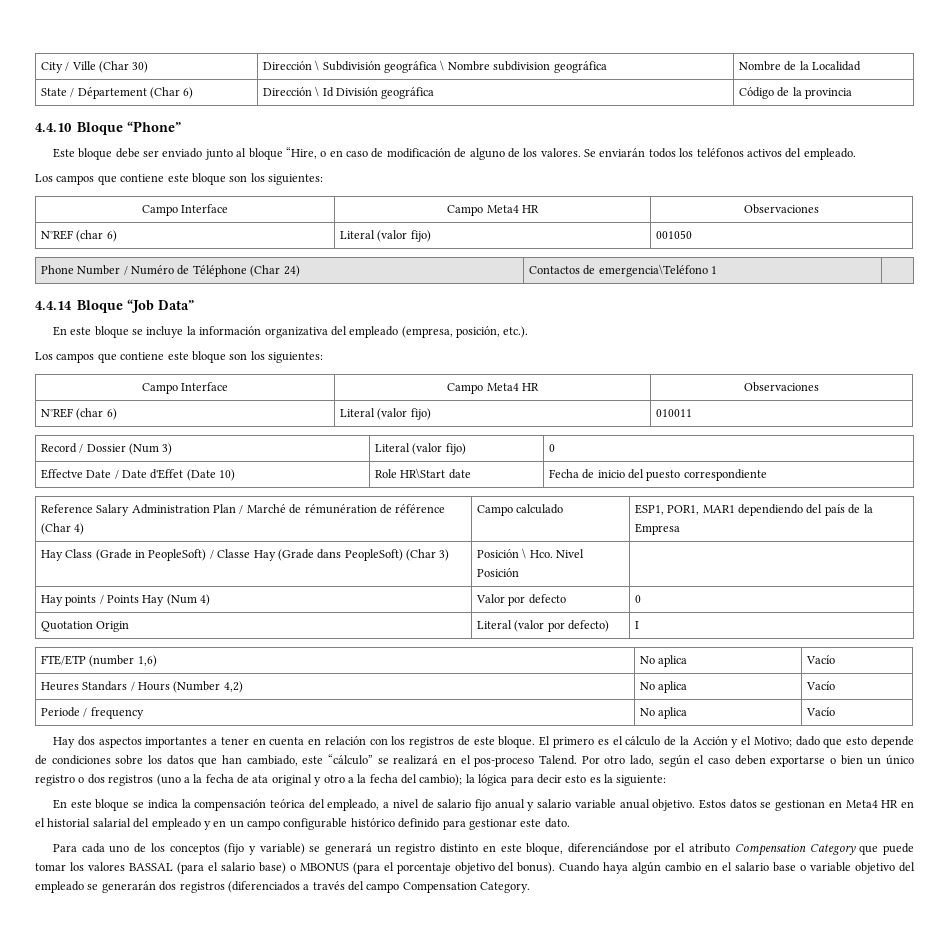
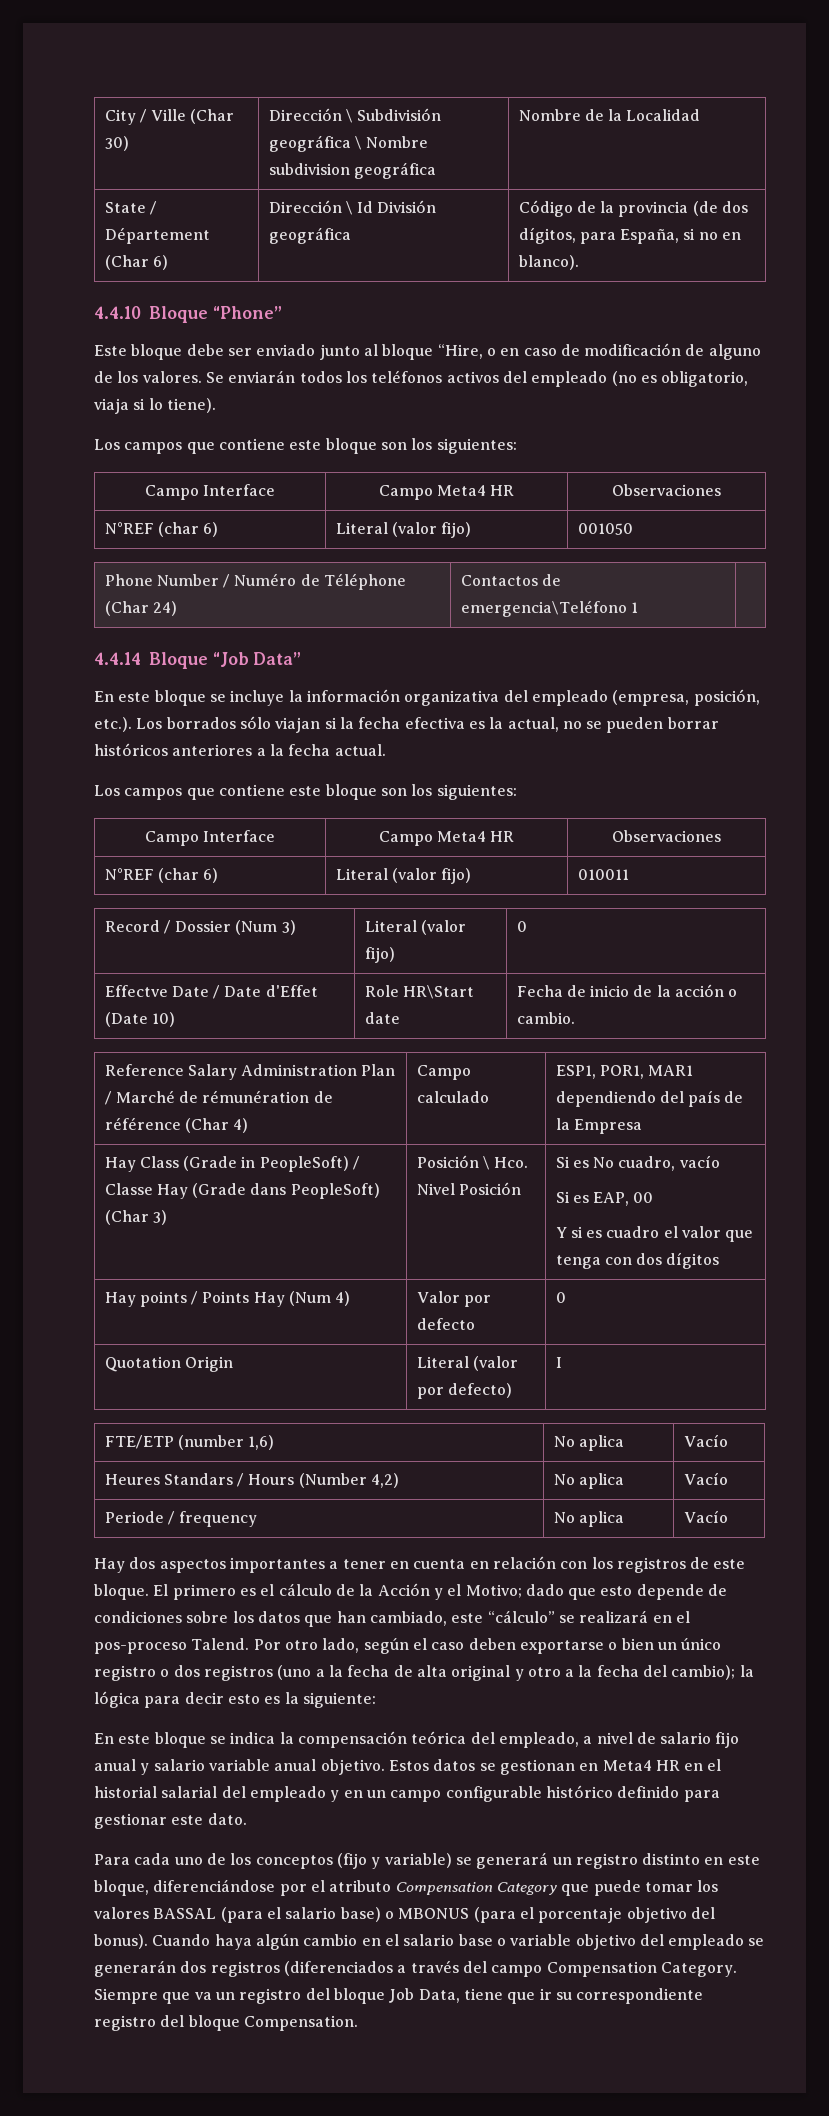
(853, 93) none -> [692,201,749,216] [518,227,742,244] [518,255,579,270] (de dos dígitos, para España, si no en blanco).
[803,148,856,160] empleado. -> [531,371,749,387] [94,398,216,414] empleado (no es obligatorio, viaja si lo tiene).
(529, 332) none -> [136,716,719,733] [94,743,386,756] Los borrados sólo viajan si la fecha efectiva es la actual, no se pueden borrar históricos anteriores a la fecha actual.
[628,469,767,481] del puesto correspondiente -> [633,984,738,997] [516,1012,575,1024] de la acción o cambio.
(519, 572) none -> [555,1155,720,1171] [555,1191,654,1206] [555,1226,754,1242] [555,1252,720,1269] Si es No cuadro, vacío // Si es EAP, 00 // Y si es cuadro el valor que tenga con dos dígitos
[252,775,269,783] ata -> [416,1665,447,1677] alta
(531, 887) none -> [94,1988,704,2004] [94,2015,358,2031] Siempre que va un registro del bloque Job Data, tiene que ir su correspondiente registro del bloque Compensation.

